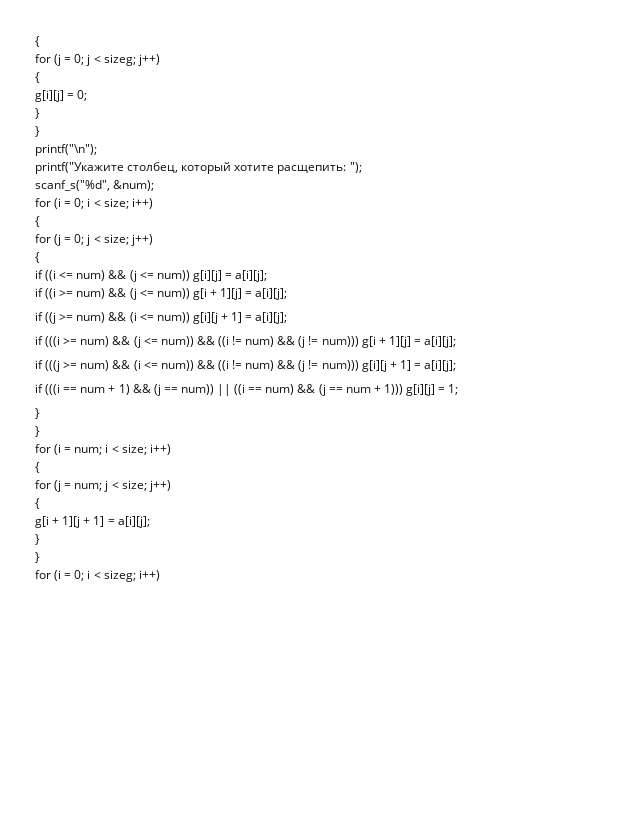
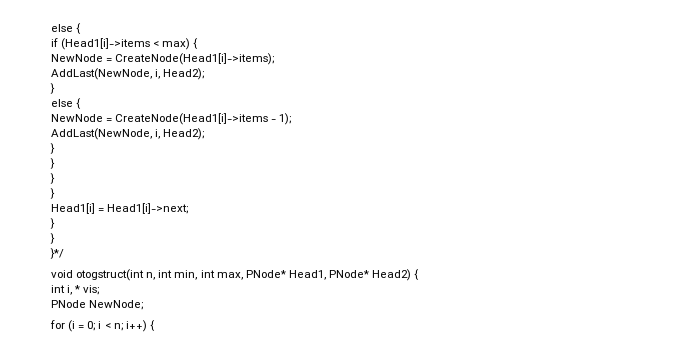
[35,36,40,47] [35,54,160,66] [35,72,40,83] [35,90,88,102] [35,108,40,119] [35,126,40,137] [35,144,97,156] [35,162,362,174] [35,180,155,191] [35,198,153,209] [35,216,40,227] [35,234,153,246] [35,252,40,263] [35,270,268,282] [35,288,288,300] [35,312,288,324] [35,336,457,348] [35,360,457,372] [35,384,459,396] [35,408,40,419] [35,426,40,437] [35,444,171,455] [35,462,40,473] [35,480,171,492] [35,498,40,509] [35,516,150,528] [35,534,40,545] [35,552,40,563] [35,570,160,582] { // for (j = 0; j < sizeg; j++) // { // g[i][j] = 0; // } // } // printf("\n"); // printf("Укажите столбец, который хотите расщепить: "); // scanf_s("%d", &num); // for (i = 0; i < size; i++) // { // for (j = 0; j < size; j++) // { // if ((i <= num) && (j <= num)) g[i][j] = a[i][j]; // if ((i >= num) && (j <= num)) g[i + 1][j] = a[i][j]; // if ((j >= num) && (i <= num)) g[i][j + 1] = a[i][j]; // if (((i >= num) && (j <= num)) && ((i != num) && (j != num))) g[i + 1][j] = a[i][j]; // if (((j >= num) && (i <= num)) && ((i != num) && (j != num))) g[i][j + 1] = a[i][j]; // if (((i == num + 1) && (j == num)) || ((i == num) && (j == num + 1))) g[i][j] = 1; // } // } // for (i = num; i < size; i++) // { // for (j = num; j < size; j++) // { // g[i + 1][j + 1] = a[i][j]; // } // } // for (i = 0; i < sizeg; i++) -> [51,23,82,34] [51,38,199,50] [51,53,275,65] [51,68,205,80] [50,83,55,94] [51,98,82,109] [51,113,292,125] [51,128,205,140] [50,143,55,154] [50,158,55,169] [50,173,55,184] [50,188,55,199] [51,203,189,214] [50,218,55,229] [50,233,55,244] [50,248,64,259] [51,269,420,281] [51,285,100,295] [51,300,144,310] [50,320,155,332] else { // if (Head1[i]->items < max) { // NewNode = CreateNode(Head1[i]->items); // AddLast(NewNode, i, Head2); // } // else { // NewNode = CreateNode(Head1[i]->items - 1); // AddLast(NewNode, i, Head2); // } // } // } // } // Head1[i] = Head1[i]->next; // } // } // }*/ // void otogstruct(int n, int min, int max, PNode* Head1, PNode* Head2) { // int i, * vis; // PNode NewNode; // for (i = 0; i < n; i++) {

